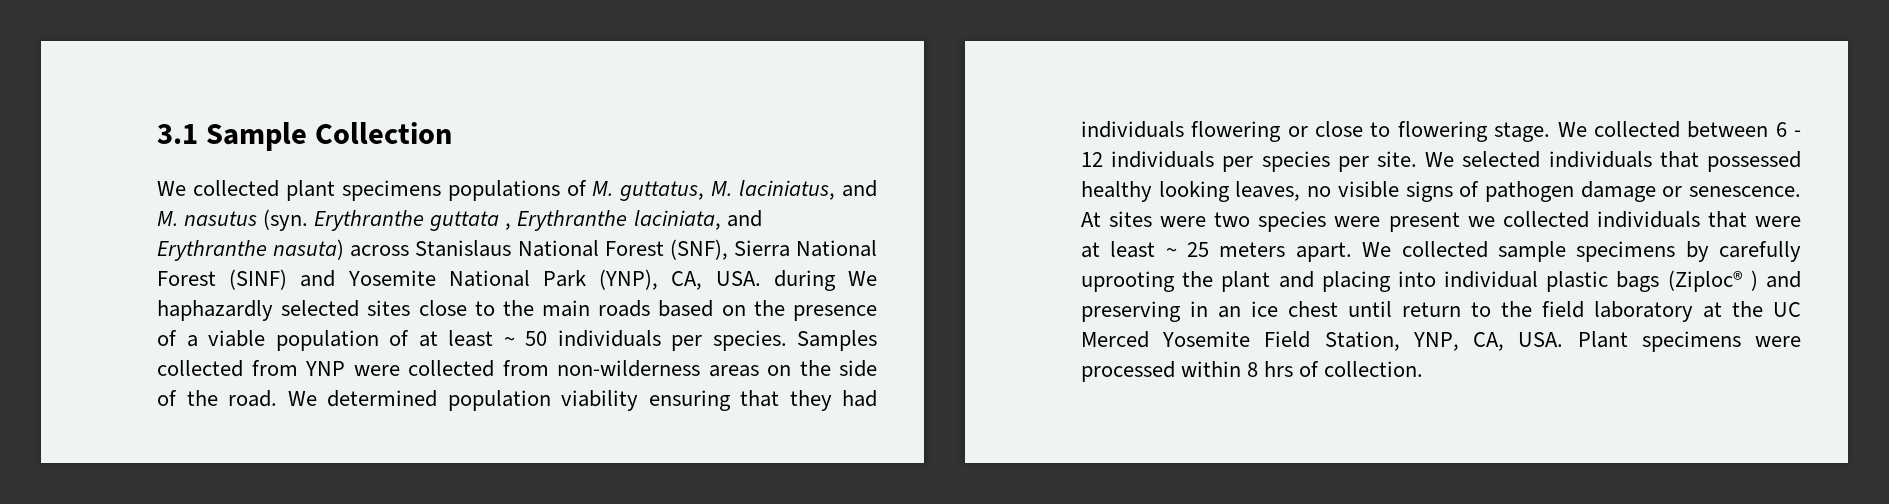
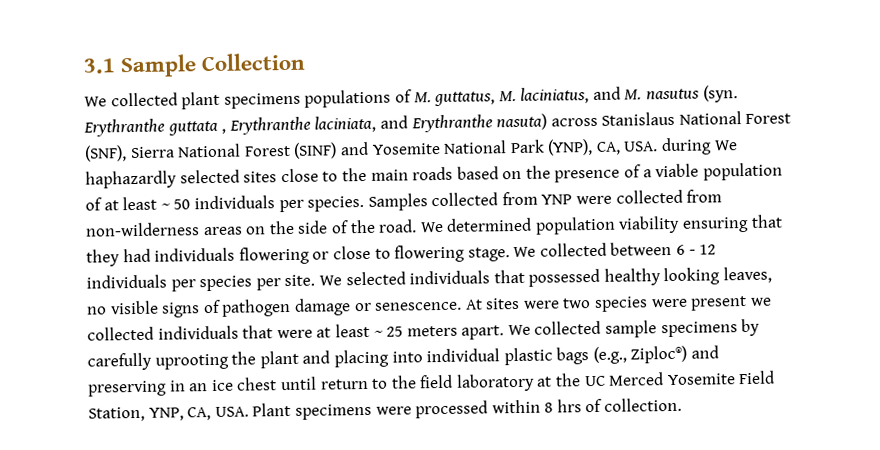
[1667,270,1758,292] (Ziploc® ) -> [592,345,688,365] (e.g., Ziploc®)

